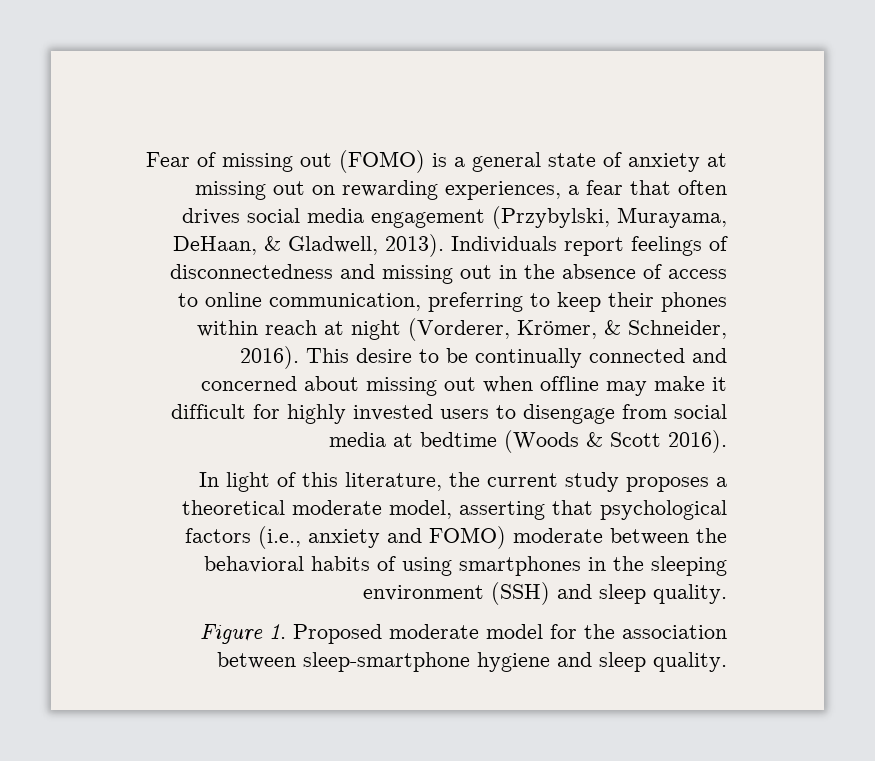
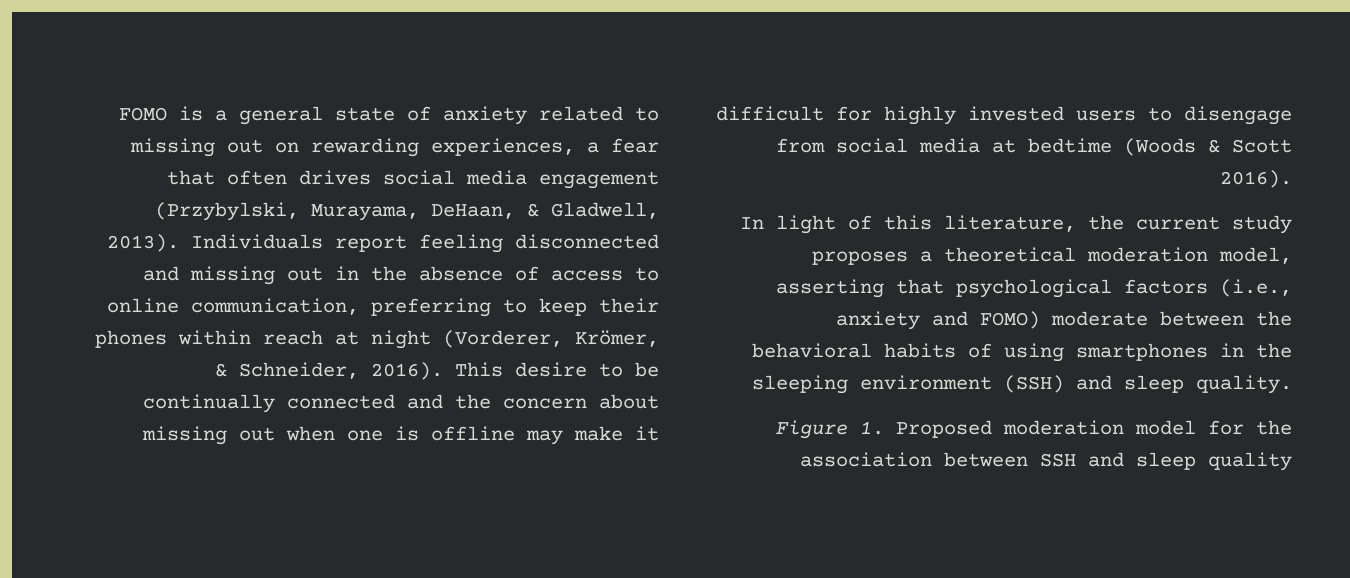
[146,150,425,173] Fear of missing out (FOMO) -> [119,107,167,121] FOMO
[707,153,727,167] at -> [539,106,659,121] related to
[631,236,728,256] [170,264,333,279] feelings of disconnectedness -> [419,234,659,253] feeling disconnected
[201,376,297,391] concerned -> [455,394,587,409] the concern
(533, 384) none -> [347,426,419,441] one is
[292,500,382,515] moderate -> [1087,247,1208,262] moderation
[389,624,479,639] moderate -> [1003,420,1124,435] moderation
[303,652,727,672] sleep-smartphone hygiene and sleep quality. -> [1040,452,1292,471] SSH and sleep quality

